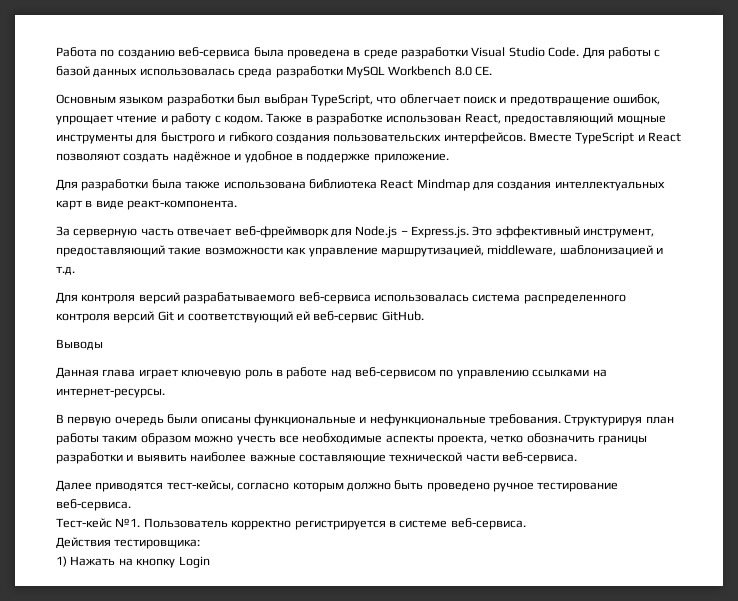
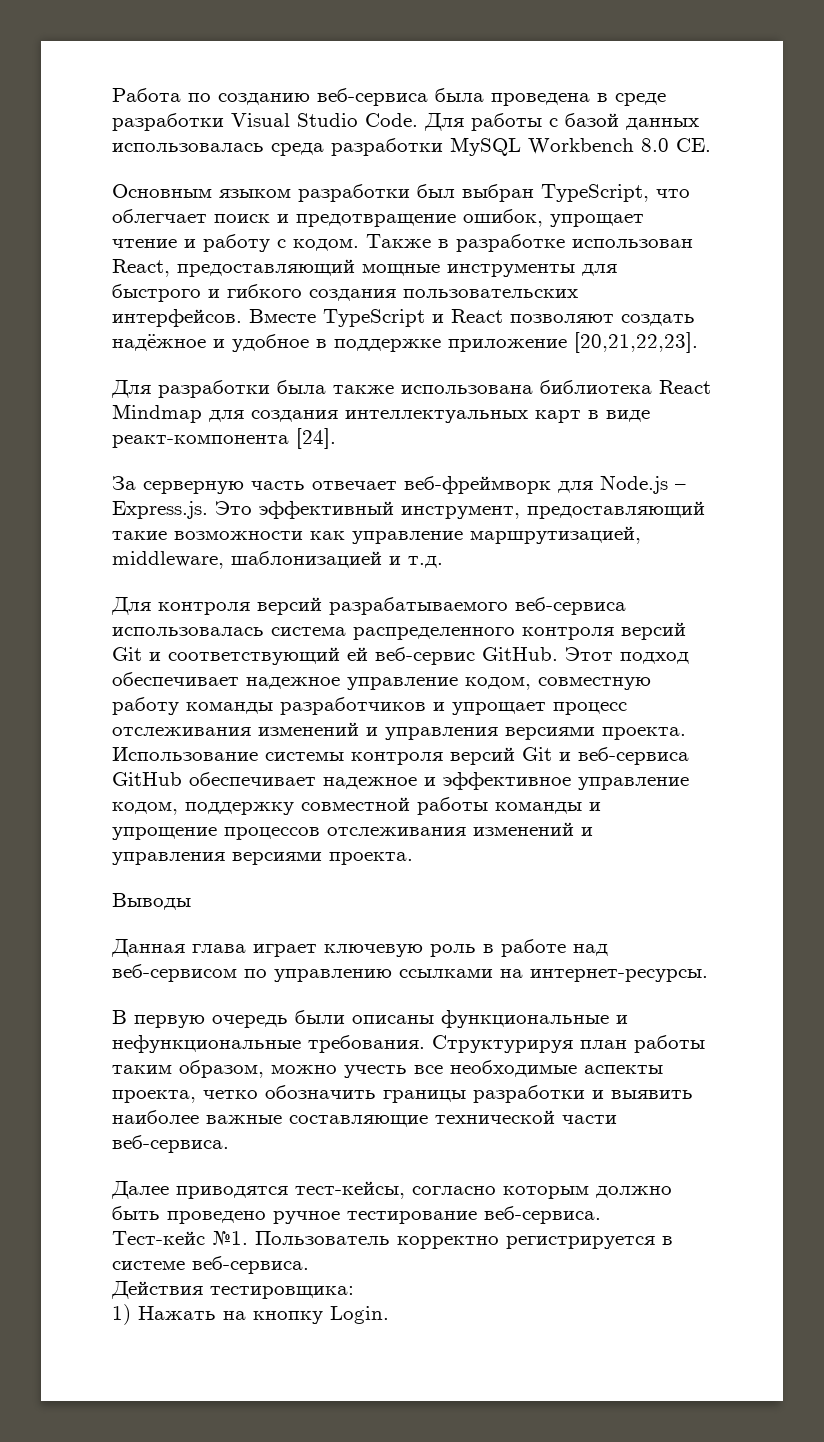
[373,153,449,163] приложение. -> [448,332,698,353] приложение [20,21,22,23].
[127,200,238,210] реакт-компонента. -> [112,428,336,449] реакт-компонента [24].
(424, 316) none -> [565,647,689,664] [112,672,651,690] [112,697,627,715] [112,722,686,740] [112,747,689,765] [112,772,689,790] [112,797,601,815] [112,822,593,840] [112,852,413,865] Этот подход обеспечивает надежное управление кодом, совместную работу команды разработчиков и упрощает процесс отслеживания изменений и управления версиями проекта. Использование системы контроля версий Git и веб-сервиса GitHub обеспечивает надежное и эффективное управление кодом, поддержку совместной работы команды и упрощение процессов отслеживания изменений и управления версиями проекта.
[140,433,191,445] образом -> [179,1060,264,1078] образом,
[178,556,210,568] Login -> [330,1306,389,1324] Login.

